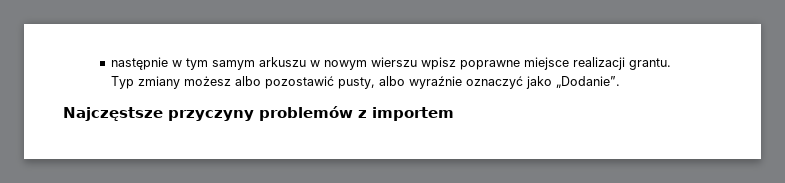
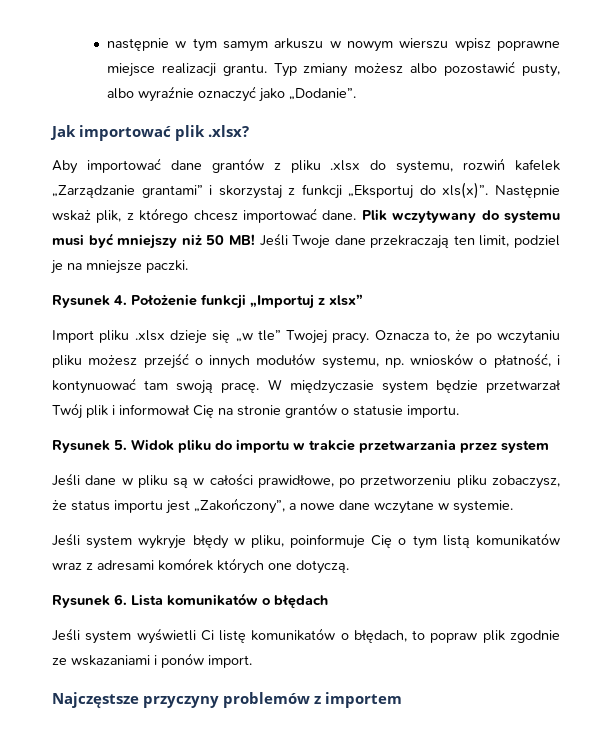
(621, 82) none -> [50,125,249,141] [52,158,560,174] [52,182,560,199] [52,208,560,223] [52,233,560,249] [51,260,188,274] [52,294,363,309] [52,330,561,344] [52,353,560,369] [52,378,561,394] [52,403,459,419] [52,439,549,453] [52,473,560,489] [52,498,513,514] [52,533,560,549] [52,558,349,574] [52,593,328,608] [52,628,560,644] [52,653,252,668] // Jak importować plik .xlsx? // Aby importować dane grantów z pliku .xlsx do systemu, rozwiń kafelek „Zarządzanie grantami” i skorzystaj z funkcji „Eksportuj do xls(x)”. Następnie wskaż plik, z którego chcesz importować dane. Plik wczytywany do systemu musi być mniejszy niż 50 MB! Jeśli Twoje dane przekraczają ten limit, podziel je na mniejsze paczki. // Rysunek 4. Położenie funkcji „Importuj z xlsx” // Import pliku .xlsx dzieje się „w tle” Twojej pracy. Oznacza to, że po wczytaniu pliku możesz przejść o innych modułów systemu, np. wniosków o płatność, i kontynuować tam swoją pracę. W międzyczasie system będzie przetwarzał Twój plik i informował Cię na stronie grantów o statusie importu. // Rysunek 5. Widok pliku do importu w trakcie przetwarzania przez system // Jeśli dane w pliku są w całości prawidłowe, po przetworzeniu pliku zobaczysz, że status importu jest „Zakończony”, a nowe dane wczytane w systemie. // Jeśli system wykryje błędy w pliku, poinformuje Cię o tym listą komunikatów wraz z adresami komórek których one dotyczą. // Rysunek 6. Lista komunikatów o błędach // Jeśli system wyświetli Ci listę komunikatów o błędach, to popraw plik zgodnie ze wskazaniami i ponów import.

